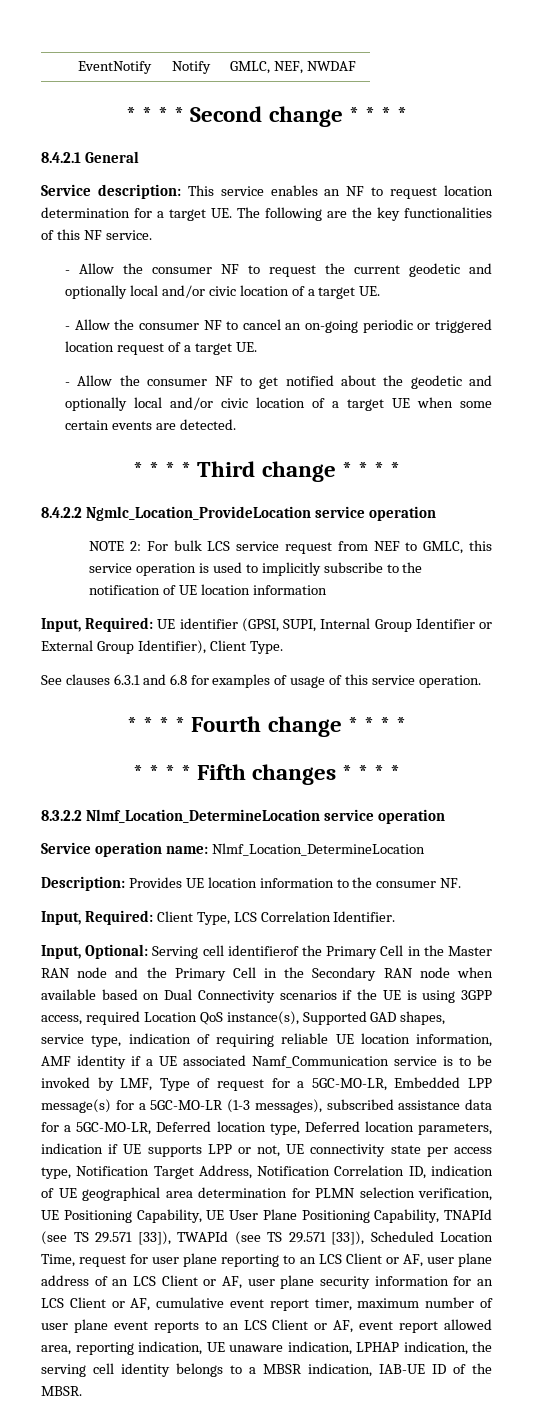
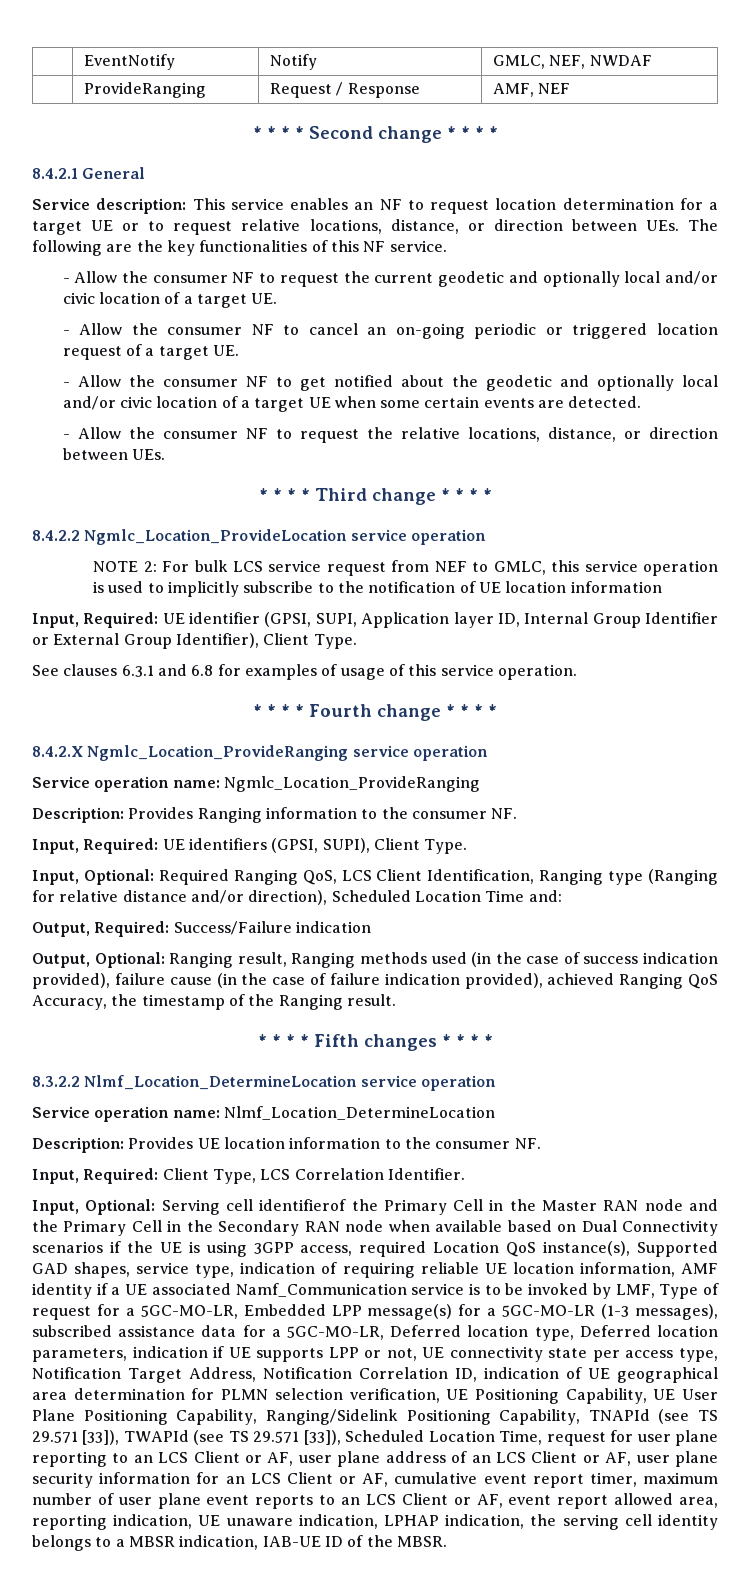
(356, 66) none -> [84,82,207,98] [270,82,420,98] [493,83,571,97] // | ProvideRanging | Request / Response | AMF, NEF
[211,208,232,218] UE. -> [91,219,679,235] UE or to request relative locations, distance, or direction between UEs.
(236, 424) none -> [62,427,719,443] [62,448,165,460] // - Allow the consumer NF to request the relative locations, distance, or direction between UEs.
(317, 625) none -> [361,612,520,628] Application layer ID,
(406, 724) none -> [32,745,488,761] [32,776,480,792] [32,807,518,823] [32,838,468,854] [32,869,719,885] [32,890,562,905] [32,921,371,937] [32,952,719,968] [32,973,719,989] [32,994,396,1010] // 8.4.2.X Ngmlc_Location_ProvideRanging service operation // Service operation name: Ngmlc_Location_ProvideRanging // Description: Provides Ranging information to the consumer NF. // Input, Required: UE identifiers (GPSI, SUPI), Client Type. // Input, Optional: Required Ranging QoS, LCS Client Identification, Ranging type (Ranging for relative distance and/or direction), Scheduled Location Time and: // Output, Required: Success/Failure indication // Output, Optional: Ranging result, Ranging methods used (in the case of success indication provided), failure cause (in the case of failure indication provided), achieved Ranging QoS Accuracy, the timestamp of the Ranging result.
(440, 1216) none -> [265,1409,581,1425] Ranging/Sidelink Positioning Capability,

